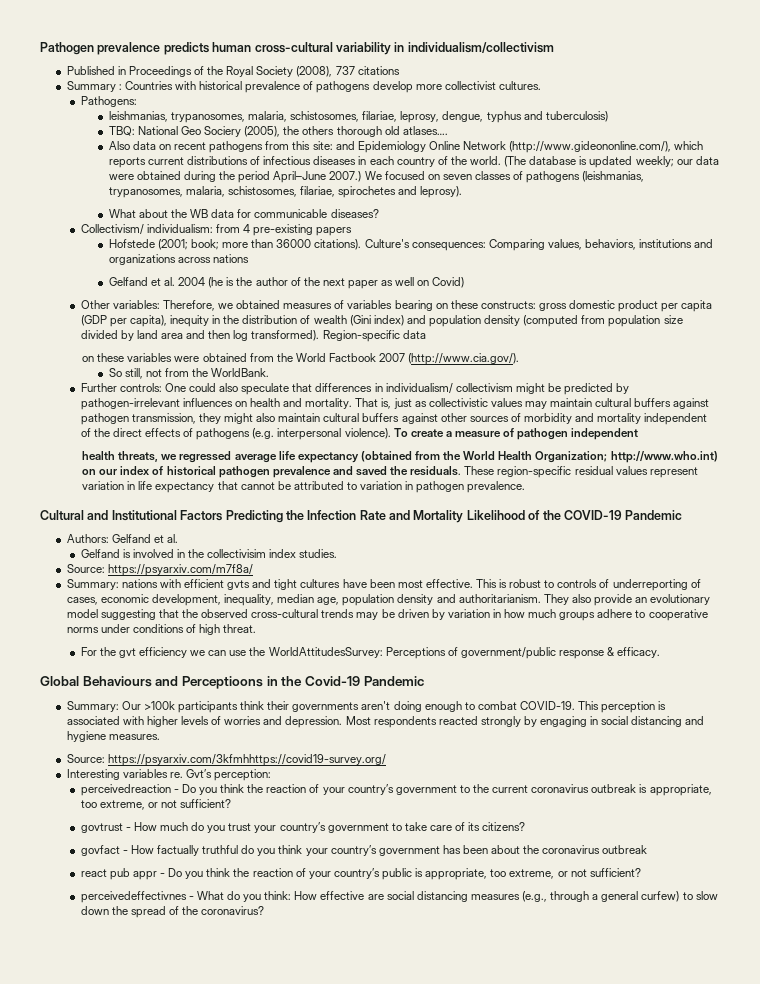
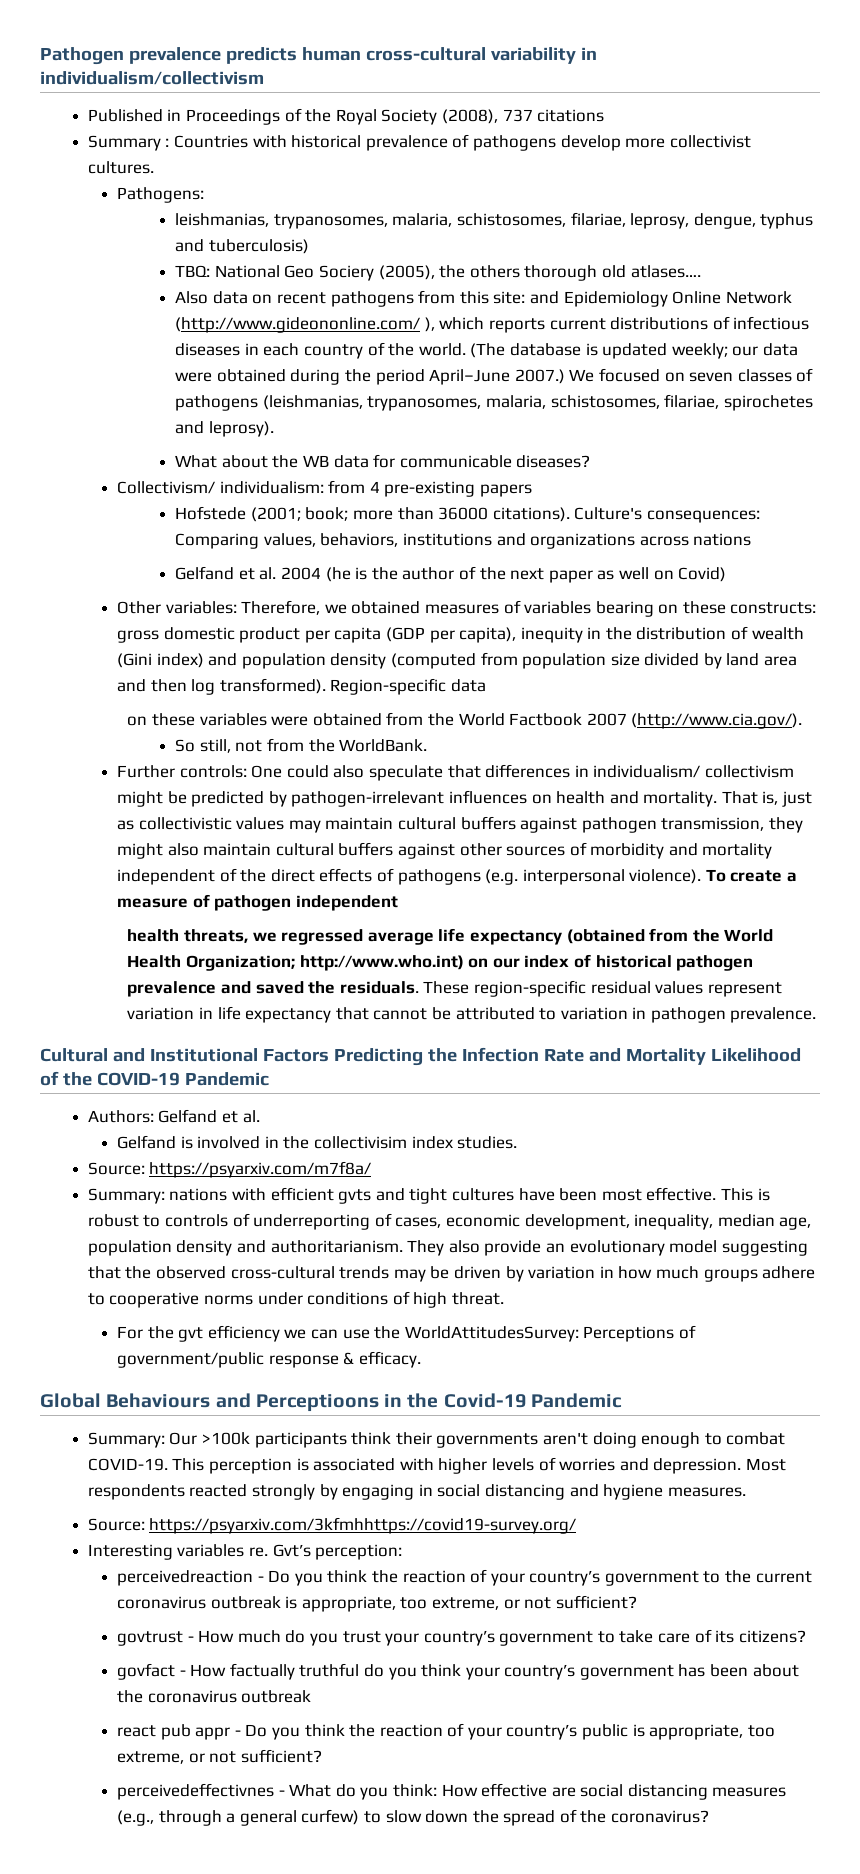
[509,141,672,153] (http://www.gideononline.com/), -> [175,317,435,333] (http://www.gideononline.com/ ),

